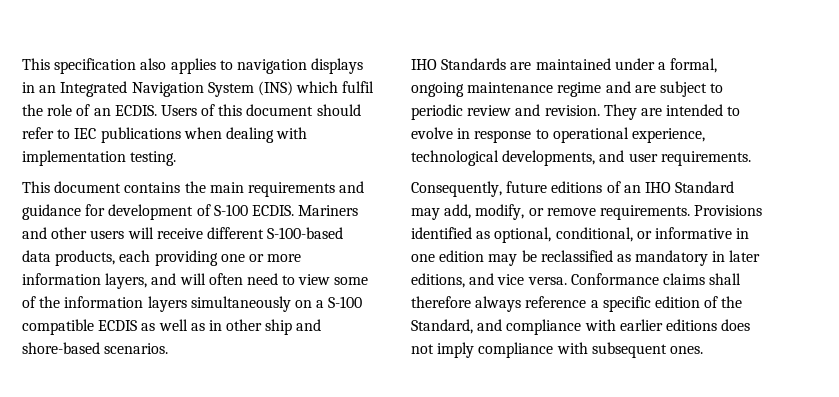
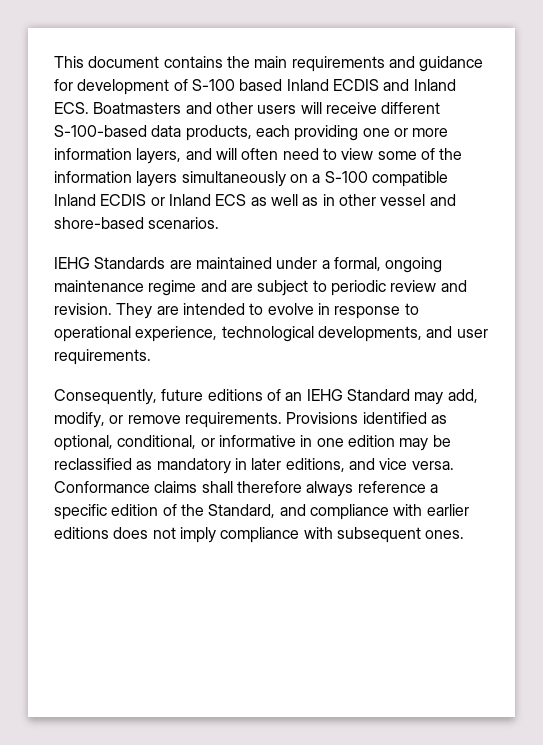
[22,58,364,74] [22,81,375,97] [22,104,361,116] [22,127,308,143] [22,150,177,166] [22,181,50,193] This specification also applies to navigation displays in an Integrated Navigation System (INS) which fulfil the role of an ECDIS. Users of this document should refer to IEC publications when dealing with implementation testing. // This -> [54,56,84,68] This
[251,205,359,216] ECDIS. Mariners -> [239,79,456,91] [54,102,182,114] based Inland ECDIS and Inland ECS. Boatmasters
[98,320,138,331] ECDIS -> [54,194,247,206] Inland ECDIS or Inland ECS
[265,319,293,335] ship -> [380,194,426,206] vessel
[411,59,437,70] IHO -> [54,257,90,269] IEHG
[644,182,671,193] IHO -> [306,389,343,401] IEHG

